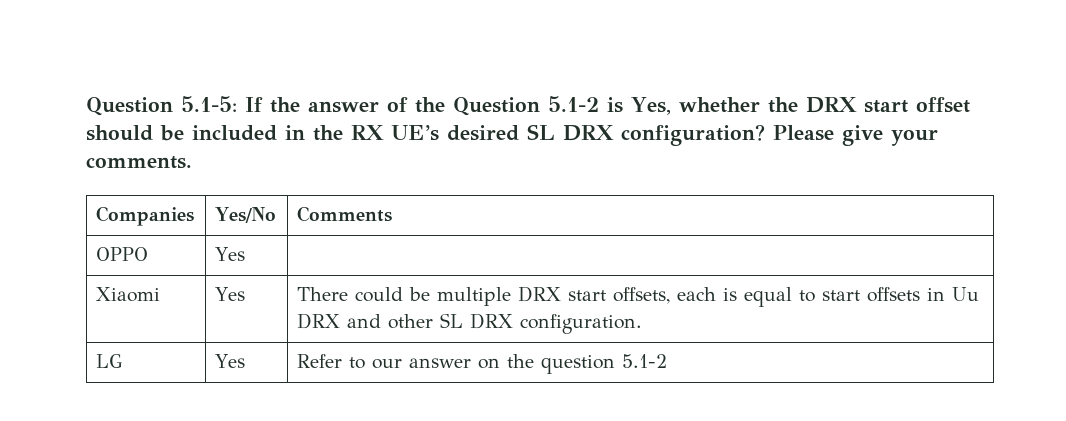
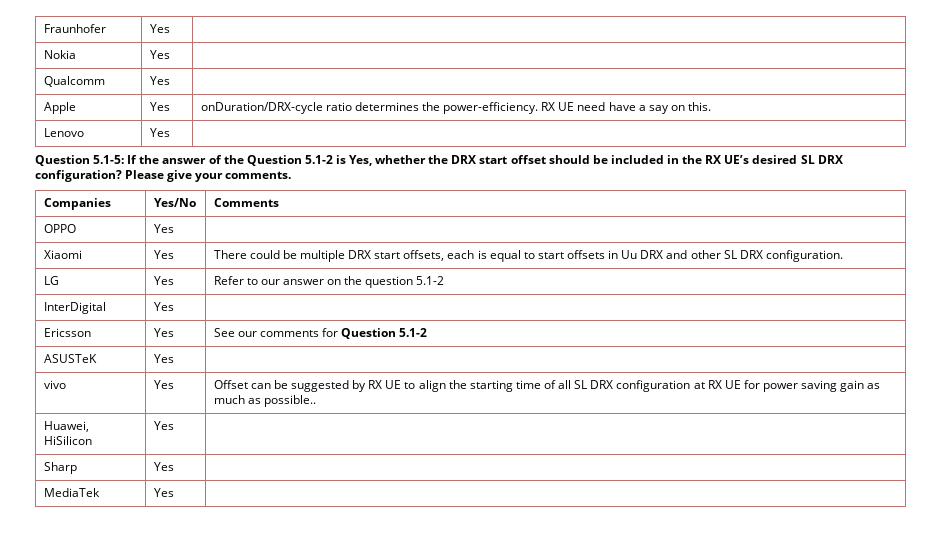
(86, 106) none -> [43,24,106,33] [149,24,170,33] [43,50,76,59] [149,50,170,59] [43,76,105,87] [149,76,170,85] [43,102,76,114] [149,102,170,111] [200,102,711,114] [43,128,84,137] [149,128,170,137] Fraunhofer | Yes | // Nokia | Yes | // Qualcomm | Yes | // Apple | Yes | onDuration/DRX-cycle ratio determines the power-efficiency. RX UE need have a say on this. // Lenovo | Yes | //
(668, 361) none -> [43,302,106,314] [153,302,174,311] [43,328,91,337] [153,328,174,337] [213,328,428,339] [43,354,97,363] [153,354,174,363] [43,380,66,389] [153,380,174,389] [213,380,881,392] [213,395,316,407] [43,421,89,432] [43,436,92,445] [153,421,174,430] [43,462,77,474] [153,462,174,471] [43,488,100,497] [153,488,174,497] // InterDigital | Yes | // Ericsson | Yes | See our comments for Question 5.1-2 // ASUSTeK | Yes | // vivo | Yes | Offset can be suggested by RX UE to align the starting time of all SL DRX configuration at RX UE for power saving gain as much as possible.. // Huawei, HiSilicon | Yes | // Sharp | Yes | // MediaTek | Yes |

